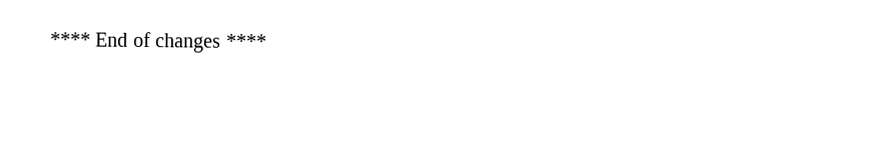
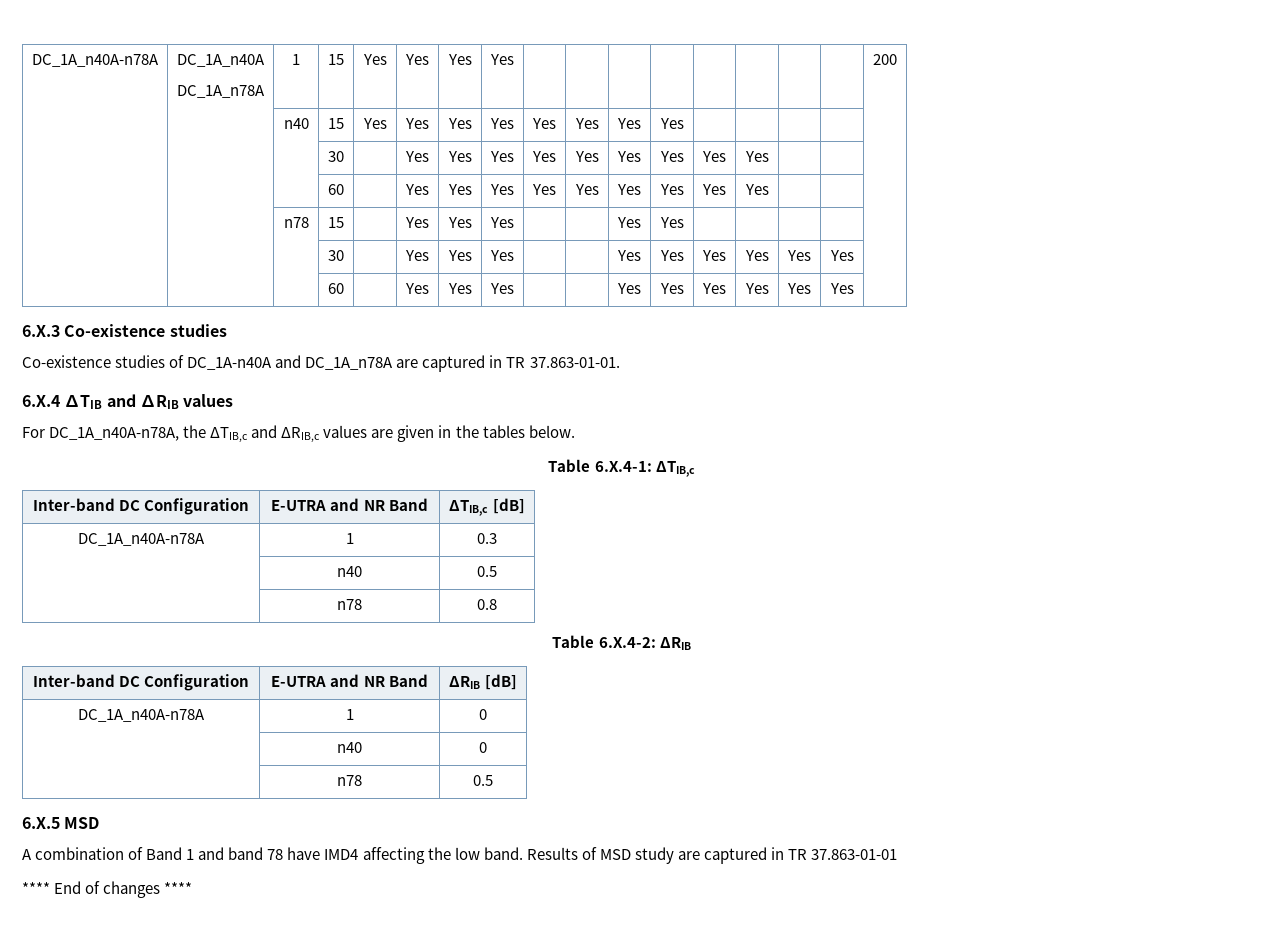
(50, 39) none -> [32,54,159,67] [177,54,265,67] [177,85,265,98] [292,54,300,65] [328,54,344,65] [362,54,387,65] [405,54,429,65] [447,54,472,65] [490,54,514,65] [873,54,897,65] [283,118,309,129] [328,118,344,129] [362,118,387,129] [405,118,429,129] [447,118,472,129] [490,118,514,129] [532,118,556,129] [574,118,599,129] [617,118,641,129] [659,118,684,129] [328,151,344,162] [405,151,429,162] [447,151,472,162] [490,151,514,162] [532,151,556,162] [574,151,599,162] [617,151,641,162] [659,151,684,162] [702,151,726,162] [744,151,769,162] [328,184,344,195] [405,184,429,195] [447,184,472,195] [490,184,514,195] [532,184,556,195] [574,184,599,195] [617,184,641,195] [659,184,684,195] [702,184,726,195] [744,184,769,195] [283,217,309,228] [328,217,344,228] [405,217,429,228] [447,217,472,228] [490,217,514,228] [617,217,641,228] [659,217,684,228] [328,250,344,261] [405,250,429,261] [447,250,472,261] [490,250,514,261] [617,250,641,261] [659,250,684,261] [702,250,726,261] [744,250,769,261] [787,250,811,261] [829,250,854,261] [328,283,344,294] [405,283,429,294] [447,283,472,294] [490,283,514,294] [617,283,641,294] [659,283,684,294] [702,283,726,294] [744,283,769,294] [787,283,811,294] [829,283,854,294] [22,324,227,337] [22,355,620,372] [22,394,234,409] [22,425,575,442] [548,459,695,477] [32,498,250,515] [271,498,428,511] [449,498,525,516] [78,533,205,546] [345,533,354,544] [477,533,497,544] [337,566,362,577] [477,566,497,577] [337,599,362,610] [477,599,497,610] [552,635,691,650] [32,674,250,691] [271,674,428,687] [449,674,517,690] [78,709,205,722] [345,709,354,720] [479,709,487,720] [337,742,362,753] [479,742,487,753] [337,775,362,786] [473,775,493,786] [22,817,100,829] [22,847,898,864] DC_1A_n40A-n78A | DC_1A_n40A // DC_1A_n78A | 1 | 15 | Yes | Yes | Yes | Yes | | | | | | | | | 200 // | | n40 | 15 | Yes | Yes | Yes | Yes | Yes | Yes | Yes | Yes | | | | | // | | | 30 | | Yes | Yes | Yes | Yes | Yes | Yes | Yes | Yes | Yes | | | // | | | 60 | | Yes | Yes | Yes | Yes | Yes | Yes | Yes | Yes | Yes | | | // | | n78 | 15 | | Yes | Yes | Yes | | | Yes | Yes | | | | | // | | | 30 | | Yes | Yes | Yes | | | Yes | Yes | Yes | Yes | Yes | Yes | // | | | 60 | | Yes | Yes | Yes | | | Yes | Yes | Yes | Yes | Yes | Yes | // 6.X.3 Co-existence studies // Co-existence studies of DC_1A-n40A and DC_1A_n78A are captured in TR 37.863-01-01. // 6.X.4 ∆TIB and ∆RIB values // For DC_1A_n40A-n78A, the ΔTIB,c and ΔRIB,c values are given in the tables below. // Table 6.X.4-1: ΔTIB,c // Inter-band DC Configuration | E-UTRA and NR Band | ΔTIB,c [dB] // DC_1A_n40A-n78A | 1 | 0.3 // | n40 | 0.5 // | n78 | 0.8 // Table 6.X.4-2: ΔRIB // Inter-band DC Configuration | E-UTRA and NR Band | ΔRIB [dB] // DC_1A_n40A-n78A | 1 | 0 // | n40 | 0 // | n78 | 0.5 // 6.X.5 MSD // A combination of Band 1 and band 78 have IMD4 affecting the low band. Results of MSD study are captured in TR 37.863-01-01 //

